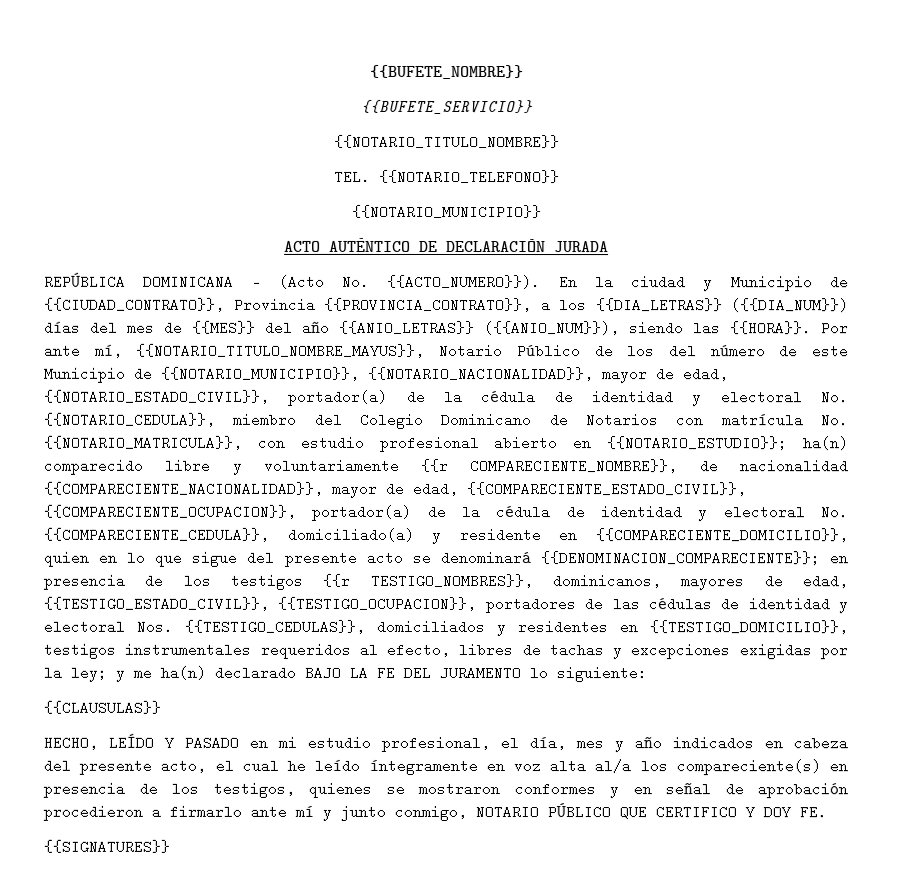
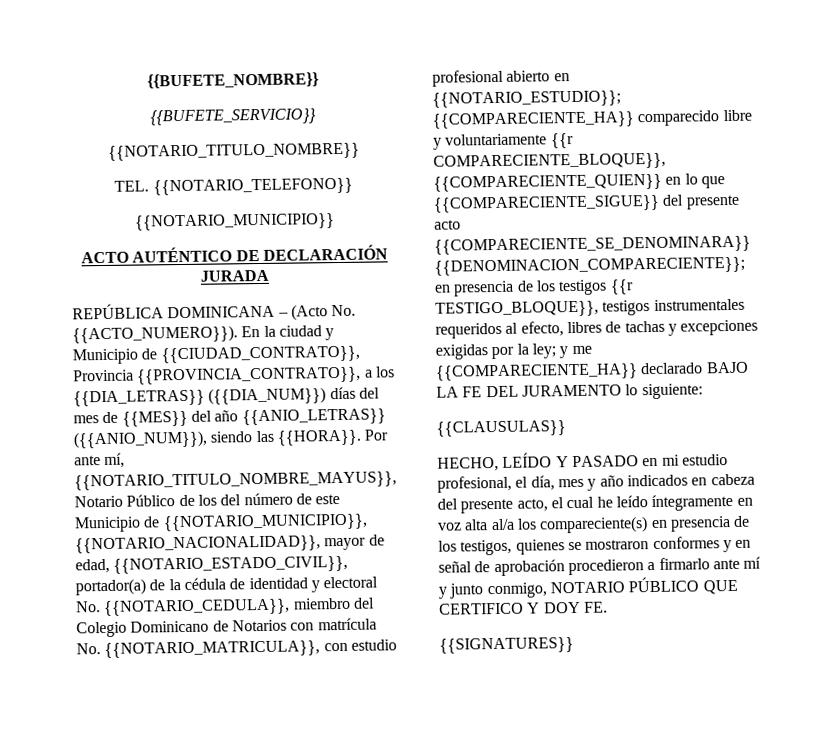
[802,436,849,451] ha(n) -> [432,111,634,129] {{COMPARECIENTE_HA}}
[469,459,848,474] [43,481,746,498] [43,504,849,522] [43,527,849,544] [43,550,89,567] COMPARECIENTE_NOMBRE}}, de nacionalidad {{COMPARECIENTE_NACIONALIDAD}}, mayor de edad, {{COMPARECIENTE_ESTADO_CIVIL}}, {{COMPARECIENTE_OCUPACION}}, portador(a) de la cédula de identidad y electoral No. {{COMPARECIENTE_CEDULA}}, domiciliado(a) y residente en {{COMPARECIENTE_DOMICILIO}}, quien -> [433,152,666,171] [433,173,662,192] COMPARECIENTE_BLOQUE}}, {{COMPARECIENTE_QUIEN}}
[191,550,238,567] sigue -> [433,194,660,213] {{COMPARECIENTE_SIGUE}}
[411,550,531,566] se denominará -> [434,235,751,255] {{COMPARECIENTE_SE_DENOMINARA}}
[369,573,849,591] [43,596,848,614] [43,619,848,637] TESTIGO_NOMBRES}}, dominicanos, mayores de edad, {{TESTIGO_ESTADO_CIVIL}}, {{TESTIGO_OCUPACION}}, portadores de las cédulas de identidad y electoral Nos. {{TESTIGO_CEDULAS}}, domiciliados y residentes en {{TESTIGO_DOMICILIO}}, -> [435,300,599,318] TESTIGO_BLOQUE}},
[160,665,206,680] ha(n) -> [436,363,638,381] {{COMPARECIENTE_HA}}

